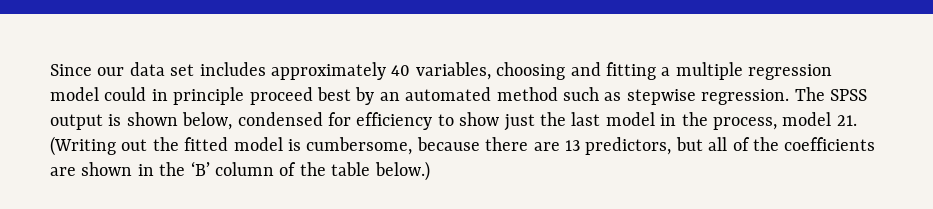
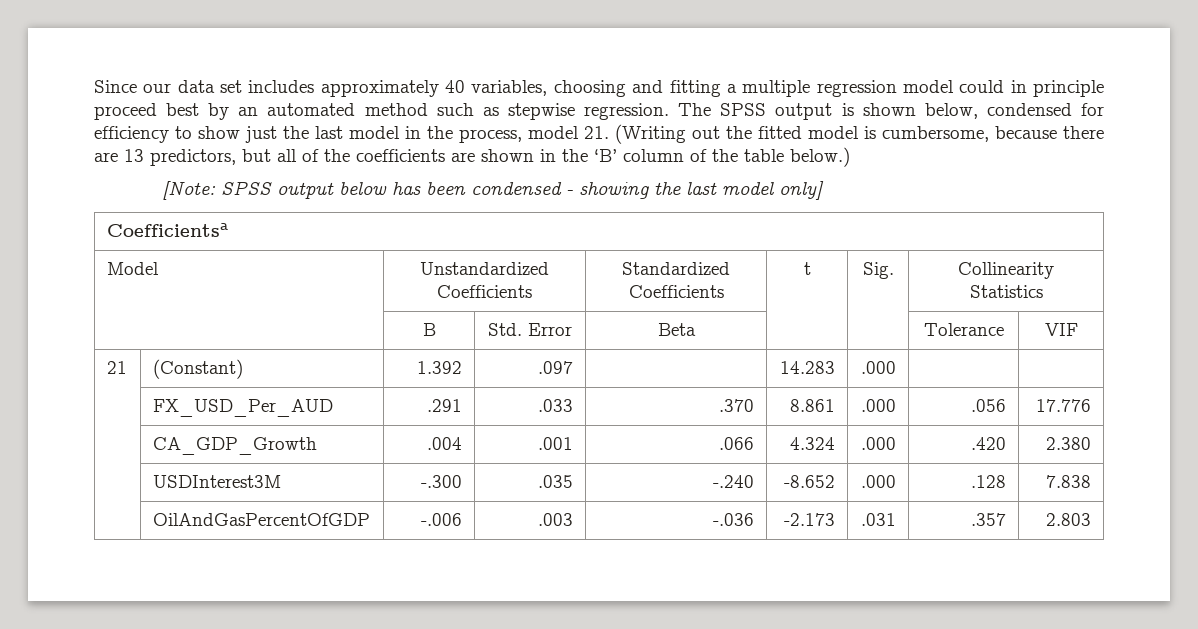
(430, 171) none -> [161,181,824,200] [106,223,228,237] [106,262,159,275] [419,262,549,275] [436,285,532,298] [622,262,730,275] [628,285,724,298] [803,262,811,275] [862,262,894,279] [958,262,1054,279] [969,285,1043,298] [422,323,436,336] [488,323,572,336] [657,323,696,336] [923,323,1004,336] [1044,323,1078,336] [106,361,127,374] [152,359,243,379] [417,361,463,374] [538,361,574,374] [780,361,836,374] [861,361,897,374] [152,399,333,417] [427,399,463,412] [538,399,574,412] [719,399,755,412] [790,399,836,412] [861,399,897,412] [971,399,1007,412] [1036,399,1092,412] [152,437,317,455] [427,437,463,450] [538,437,574,450] [719,437,755,450] [790,437,836,450] [861,437,897,450] [971,437,1007,450] [1046,437,1092,450] [152,475,281,488] [421,475,463,488] [538,475,574,488] [713,475,755,488] [784,475,836,488] [861,475,897,488] [971,475,1007,488] [1046,475,1092,488] [152,513,370,526] [421,513,463,526] [538,513,574,526] [713,513,755,526] [784,513,836,526] [861,513,897,526] [971,513,1007,526] [1046,513,1092,526] // [Note: SPSS output below has been condensed - showing the last model only] // Coefficientsa // Model | Unstandardized Coefficients | Standardized Coefficients | t | Sig. | Collinearity Statistics // | B | Std. Error | Beta | | | Tolerance | VIF // 21 | (Constant) | 1.392 | .097 | | 14.283 | .000 | | // | FX_USD_Per_AUD | .291 | .033 | .370 | 8.861 | .000 | .056 | 17.776 // | CA_GDP_Growth | .004 | .001 | .066 | 4.324 | .000 | .420 | 2.380 // | USDInterest3M | -.300 | .035 | -.240 | -8.652 | .000 | .128 | 7.838 // | OilAndGasPercentOfGDP | -.006 | .003 | -.036 | -2.173 | .031 | .357 | 2.803

